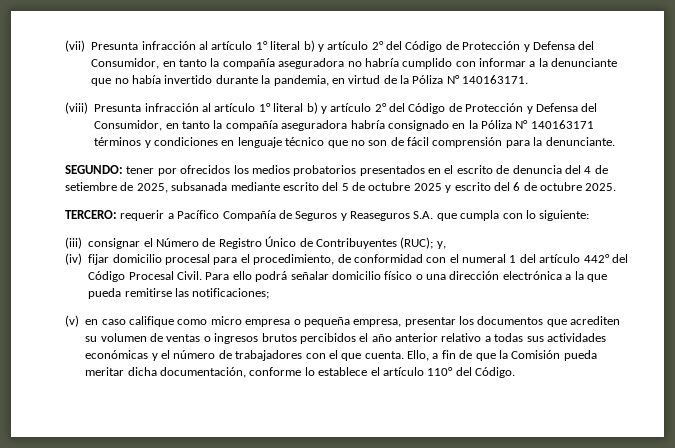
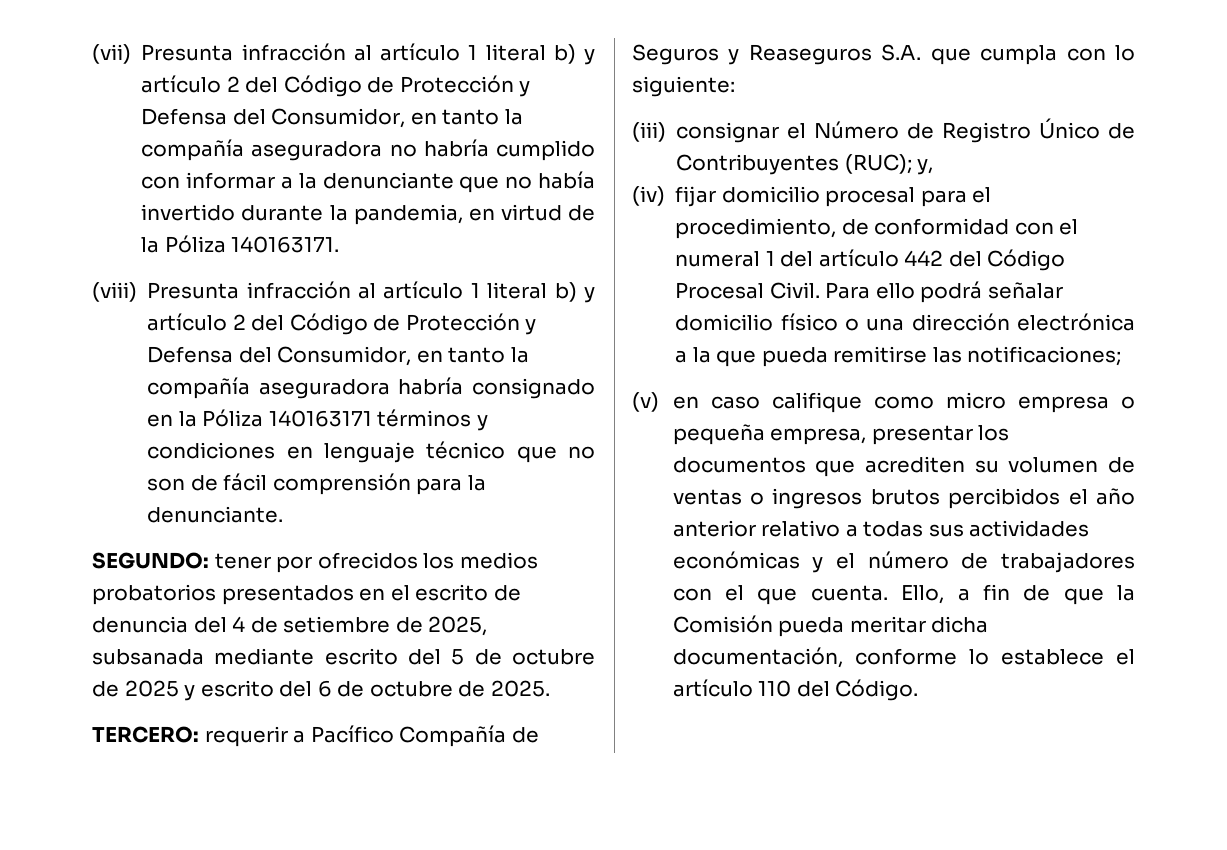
[255,40,384,52] 1° literal b) y artículo 2° -> [468,44,595,65] [141,75,240,93] 1 literal b) y artículo 2
[446,75,460,84] N° -> (226, 244) none
[258,102,387,114] 1° literal b) y artículo 2° -> [470,282,596,303] [147,313,246,331] 1 literal b) y artículo 2
[515,120,529,129] N° -> (264, 418) none
(411, 186) none -> [92,681,119,697] de
(582, 186) none -> [458,681,486,697] de
[583,254,610,263] 442° -> [904,250,944,266] 442
[427,367,454,376] 110° -> [758,680,792,697] 110

